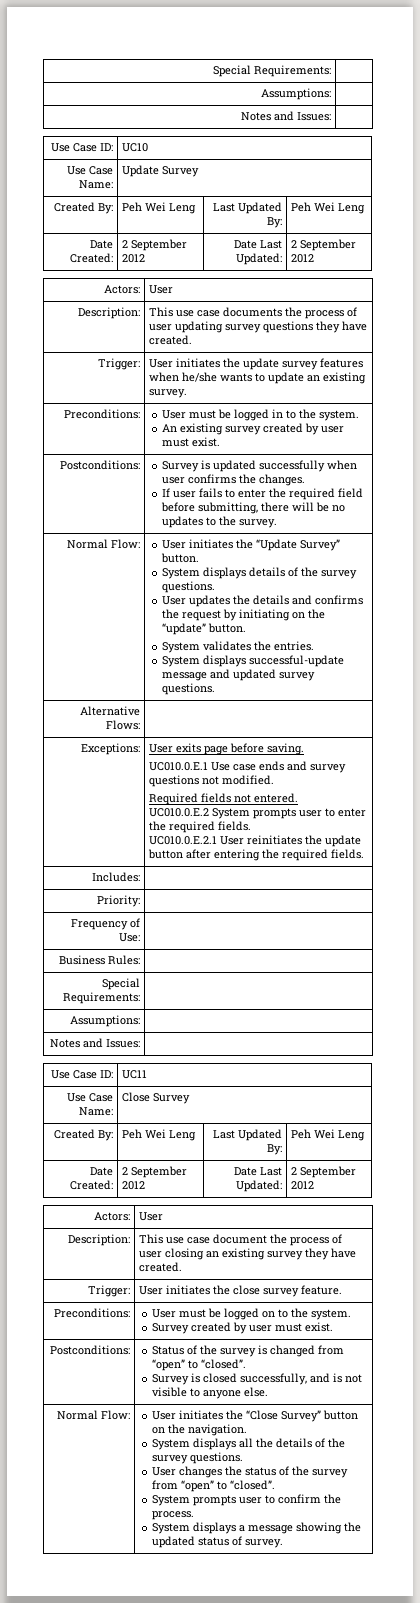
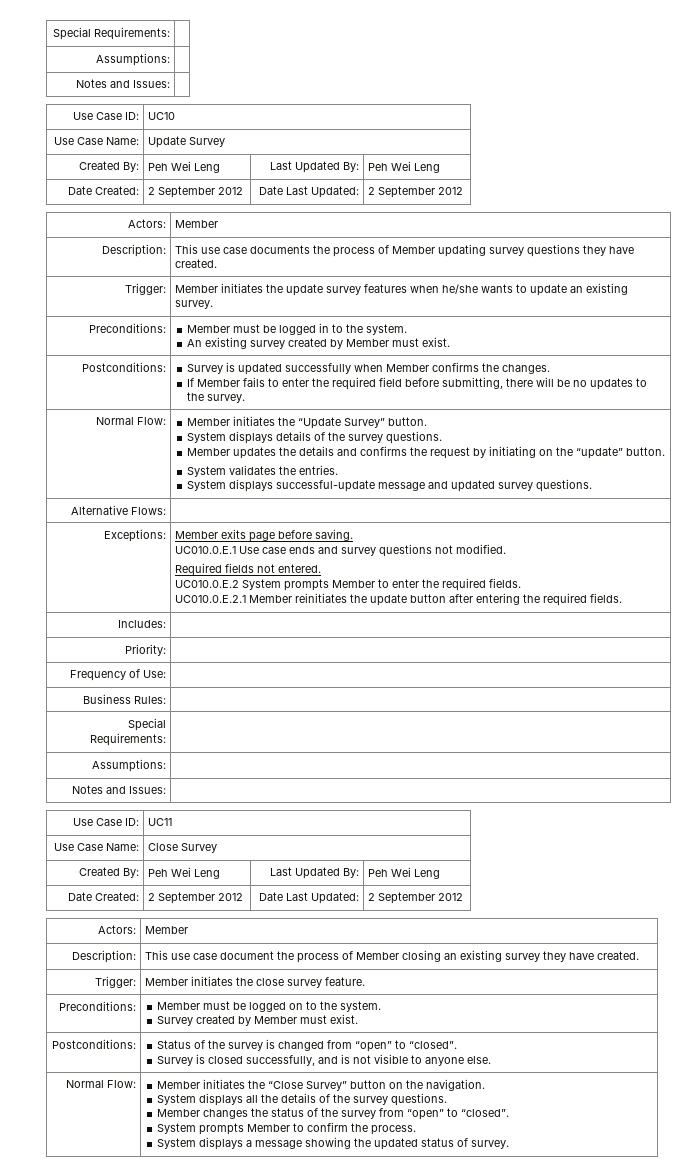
[149,285,174,294] User -> [174,220,218,228] Member
[149,324,173,331] user -> [391,246,435,254] Member
[149,359,174,368] User -> [174,285,218,293] Member
[161,410,186,419] User -> [186,325,230,333] Member
[320,426,344,433] user -> [345,339,389,347] Member
[161,477,185,484] user -> [385,364,429,372] Member
[172,491,196,498] user -> [196,379,240,387] Member
[161,540,186,549] User -> [186,418,230,426] Member
[161,596,186,605] User -> [186,448,230,456] Member
[149,744,174,753] User -> [174,531,218,539] Member
[299,810,323,817] user -> [331,580,375,588] Member
[220,836,245,845] User -> [248,595,292,603] Member
[139,1212,164,1221] User -> [144,926,188,934] Member
[139,1251,163,1258] user -> [355,952,399,960] Member
[139,1286,164,1295] User -> [144,978,188,986] Member
[151,1309,176,1318] User -> [156,1002,200,1010] Member
[248,1325,272,1332] user -> [253,1016,297,1024] Member
[151,1411,176,1420] User -> [156,1081,200,1089] Member
[151,1467,176,1476] User -> [156,1109,200,1117] Member
[238,1497,262,1504] user -> [246,1124,290,1132] Member

